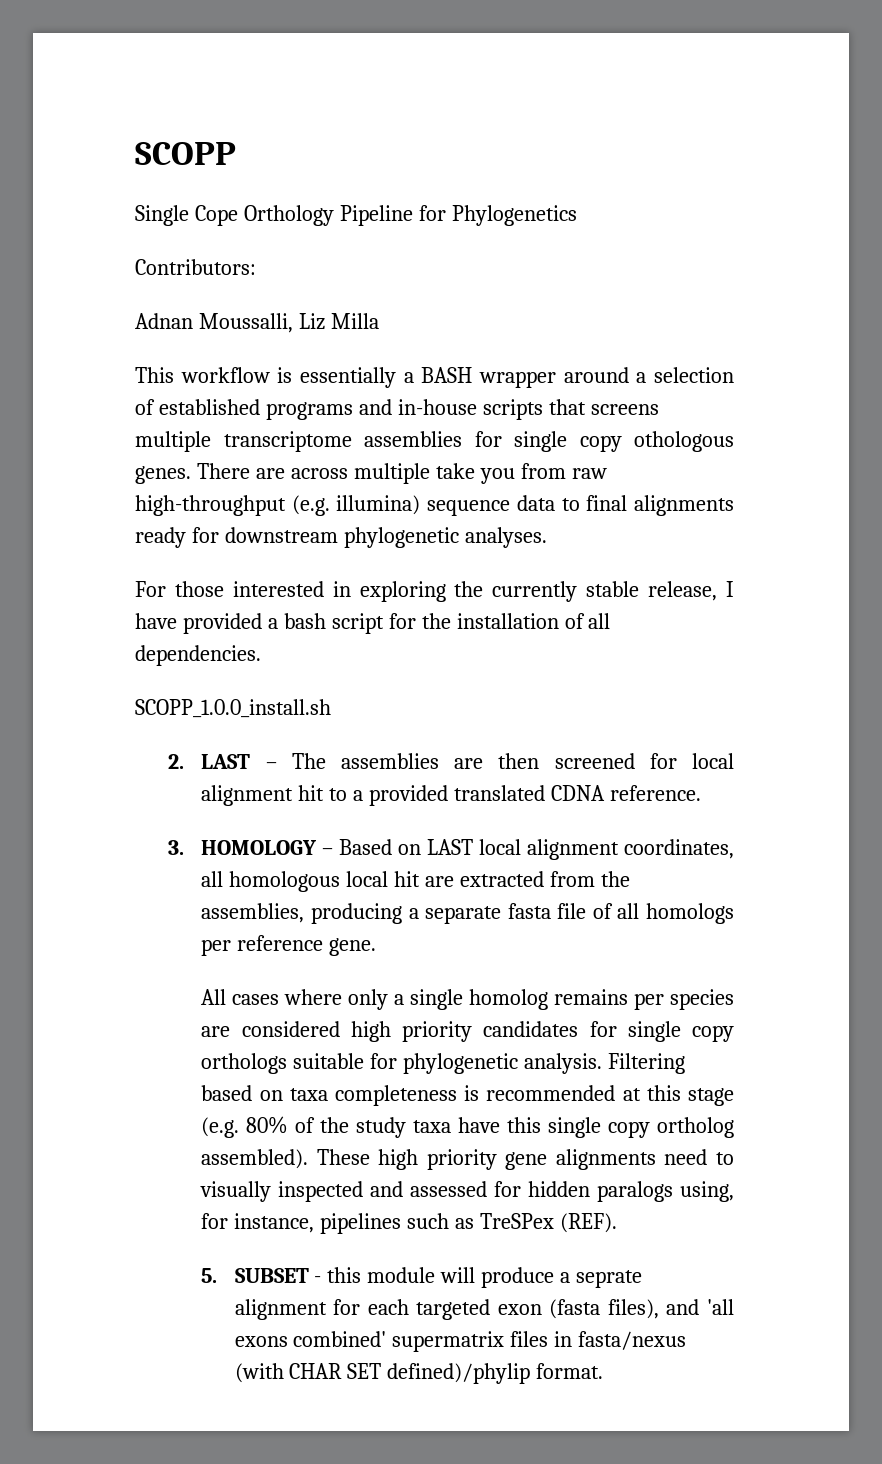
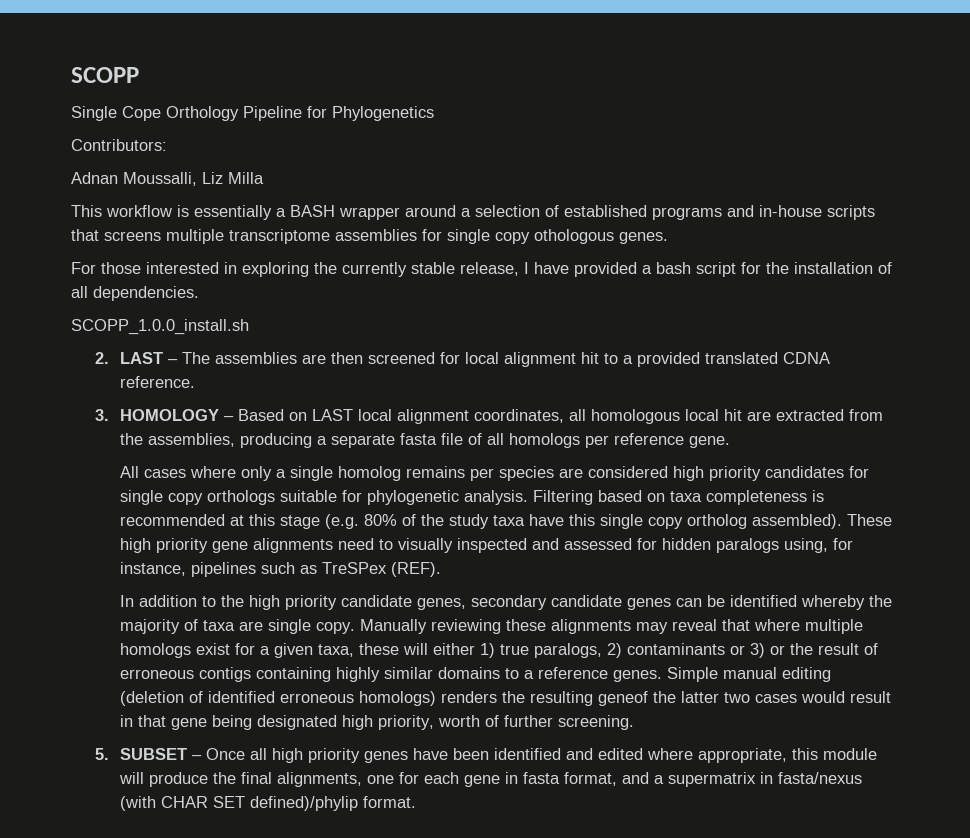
[196,463,607,484] [135,495,734,516] [135,527,547,548] There are across multiple take you from raw high-throughput (e.g. illumina) sequence data to final alignments ready for downstream phylogenetic analyses. -> (668, 238) none
[201,1267,643,1288] [234,1299,734,1320] [234,1331,549,1352] 5. SUBSET - this module will produce a seprate alignment for each targeted exon (fasta files), and 'all exons combined' supermatrix files -> [119,595,892,610] [119,619,863,634] [119,643,878,658] [119,667,831,682] [119,691,891,706] [119,715,634,730] [95,748,877,763] [118,772,756,787] In addition to the high priority candidate genes, secondary candidate genes can be identified whereby the majority of taxa are single copy. Manually reviewing these alignments may reveal that where multiple homologs exist for a given taxa, these will either 1) true paralogs, 2) contaminants or 3) or the result of erroneous contigs containing highly similar domains to a reference genes. Simple manual editing (deletion of identified erroneous homologs) renders the resulting geneof the latter two cases would result in that gene being designated high priority, worth of further screening. // 5. SUBSET – Once all high priority genes have been identified and edited where appropriate, this module will produce the final alignments, one for each gene in fasta format, and a supermatrix

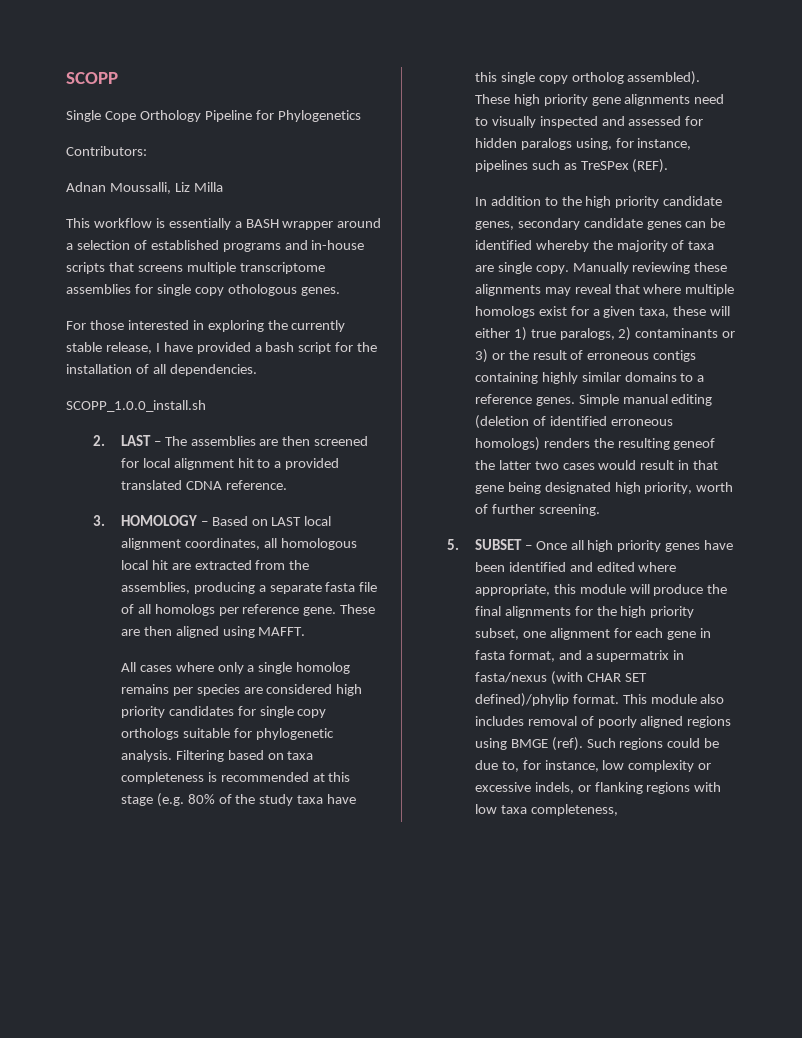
(730, 442) none -> [340,604,376,614] [120,626,306,638] These are then aligned using MAFFT.
[276,772,394,787] alignments, one -> [504,606,695,618] [474,628,610,640] alignments for the high priority subset, one alignment
(416, 802) none -> [622,694,725,704] [474,716,732,728] [474,737,720,751] [474,760,712,772] [474,782,722,794] [474,804,618,816] This module also includes removal of poorly aligned regions using BMGE (ref). Such regions could be due to, for instance, low complexity or excessive indels, or flanking regions with low taxa completeness,

